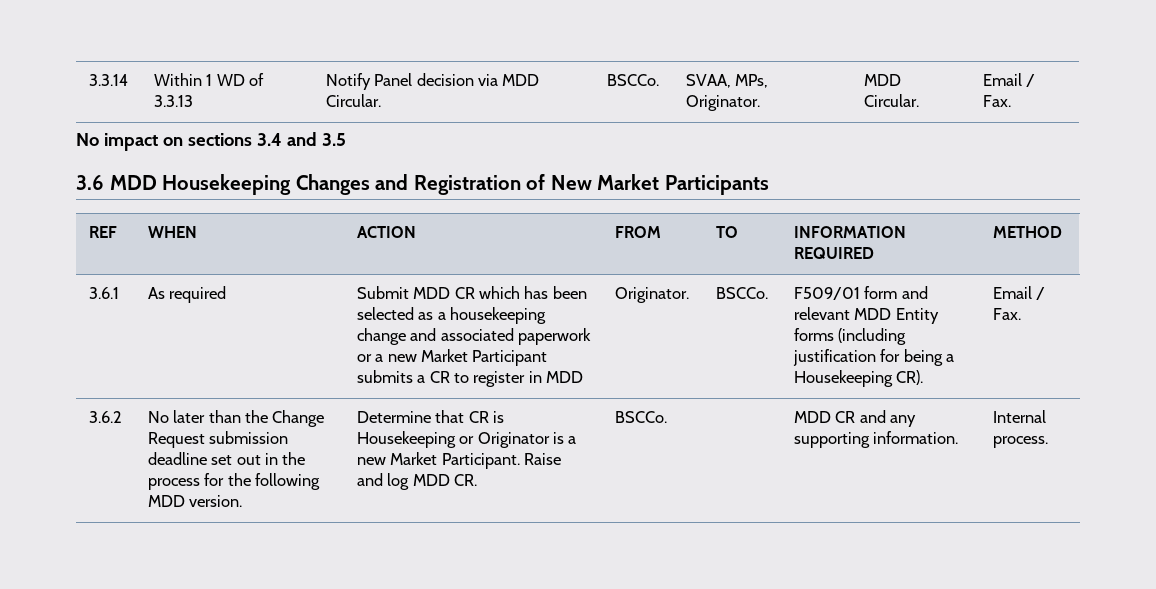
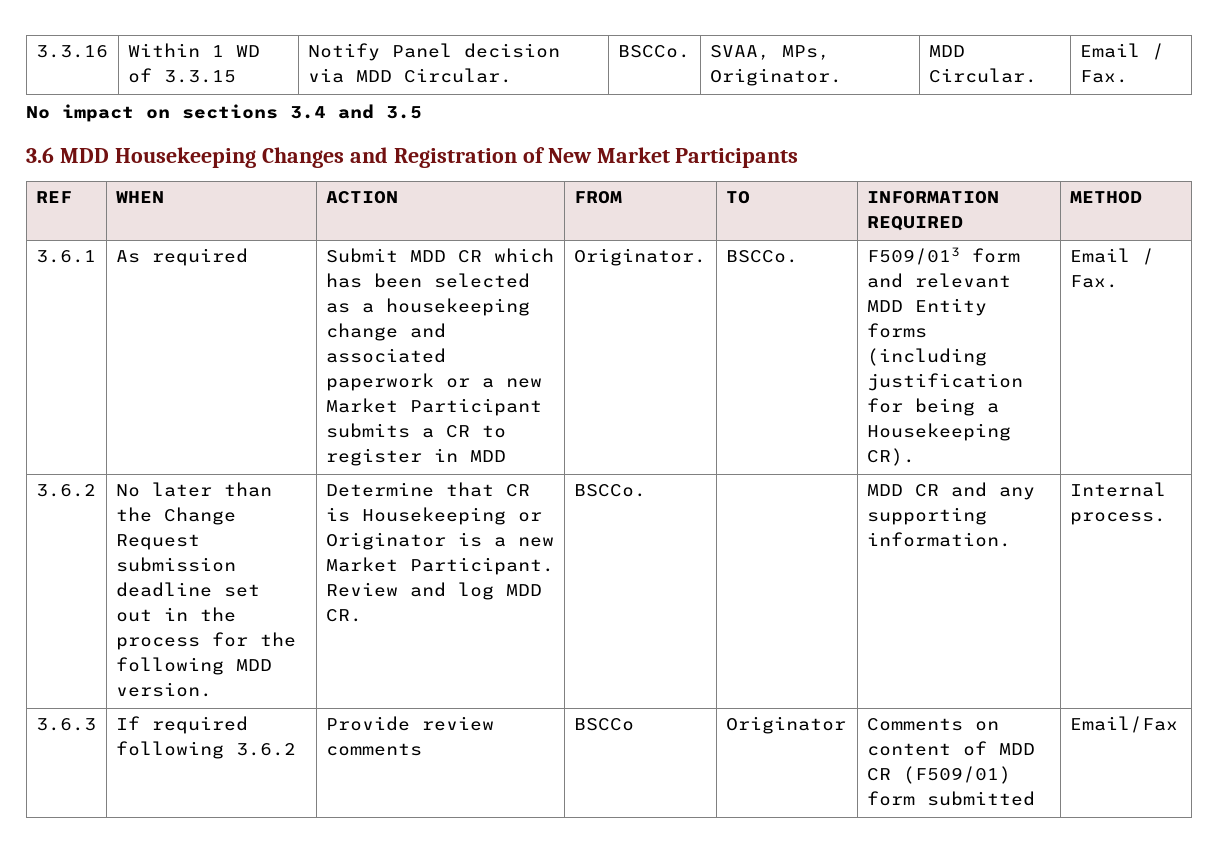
[88,74,128,86] 3.3.14 -> [35,45,108,58] 3.3.16
[153,95,193,107] 3.3.13 -> [163,70,236,83] 3.3.15
[793,287,860,300] F509/01 -> [866,247,960,265] F509/013
[524,453,562,465] Raise -> [325,582,398,597] Review
(1048, 442) none -> [35,718,96,731] [115,716,248,734] [115,741,296,759] [325,716,494,731] [325,743,422,756] [573,718,634,731] [725,716,846,734] [866,718,999,731] [866,741,1035,756] [866,766,1011,784] [866,791,1035,806] [1069,716,1178,733] // 3.6.3 | If required following 3.6.2 | Provide review comments | BSCCo | Originator | Comments on content of MDD CR (F509/01) form submitted | Email/Fax

